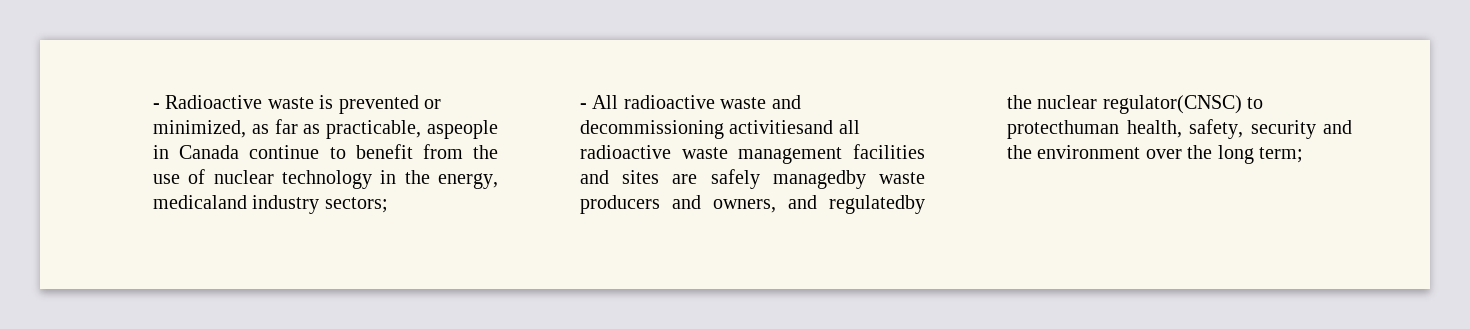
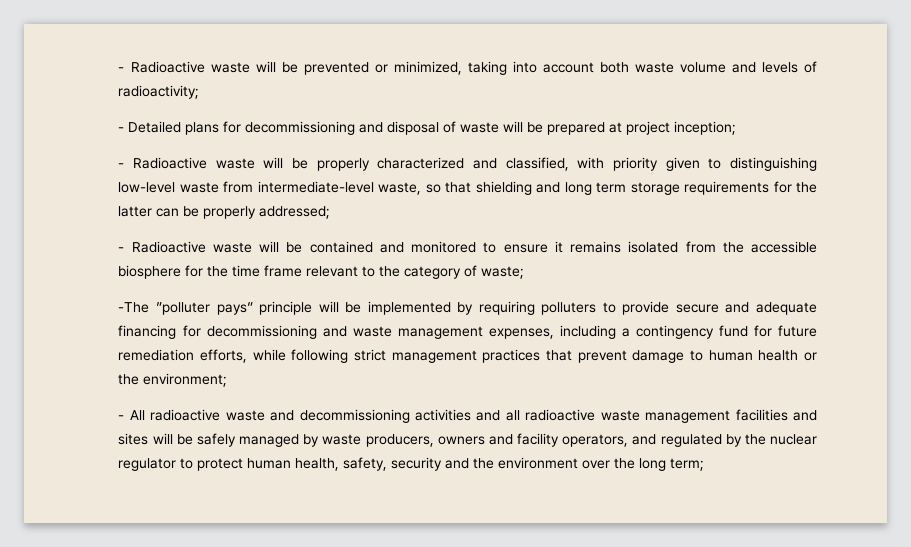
[153,95,334,109] - Radioactive waste is -> [118,61,298,73] - Radioactive waste will be
[251,119,498,139] [153,144,498,159] [153,169,498,189] [153,195,388,214] as far as practicable, aspeople in Canada continue to benefit from the use of nuclear technology in the energy, medicaland industry sectors; -> [467,61,818,75] [118,85,200,99] [118,121,737,135] [118,157,817,171] [118,181,817,195] [118,206,331,219] [118,241,817,253] [118,265,525,279] [118,301,817,315] [118,325,817,339] [118,349,817,363] [118,373,228,387] taking into account both waste volume and levels of radioactivity; // - Detailed plans for decommissioning and disposal of waste will be prepared at project inception; // - Radioactive waste will be properly characterized and classified, with priority given to distinguishing low-level waste from intermediate-level waste, so that shielding and long term storage requirements for the latter can be properly addressed; // - Radioactive waste will be contained and monitored to ensure it remains isolated from the accessible biosphere for the time frame relevant to the category of waste; // -The ”polluter pays” principle will be implemented by requiring polluters to provide secure and adequate financing for decommissioning and waste management expenses, including a contingency fund for future remediation efforts, while following strict management practices that prevent damage to human health or the environment;
[729,120,834,134] activitiesand -> [415,409,501,421] activities and
[672,169,925,189] [580,195,925,214] [1007,95,1264,114] [1007,120,1120,139] are safely managedby waste producers and owners, and regulatedby the nuclear regulator(CNSC) to protecthuman -> [152,433,818,447] [118,458,292,471] will be safely managed by waste producers, owners and facility operators, and regulated by the nuclear regulator to protect human

